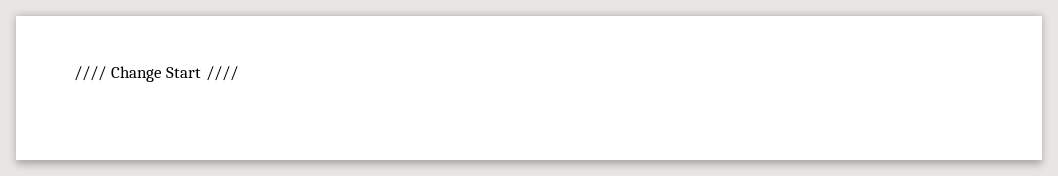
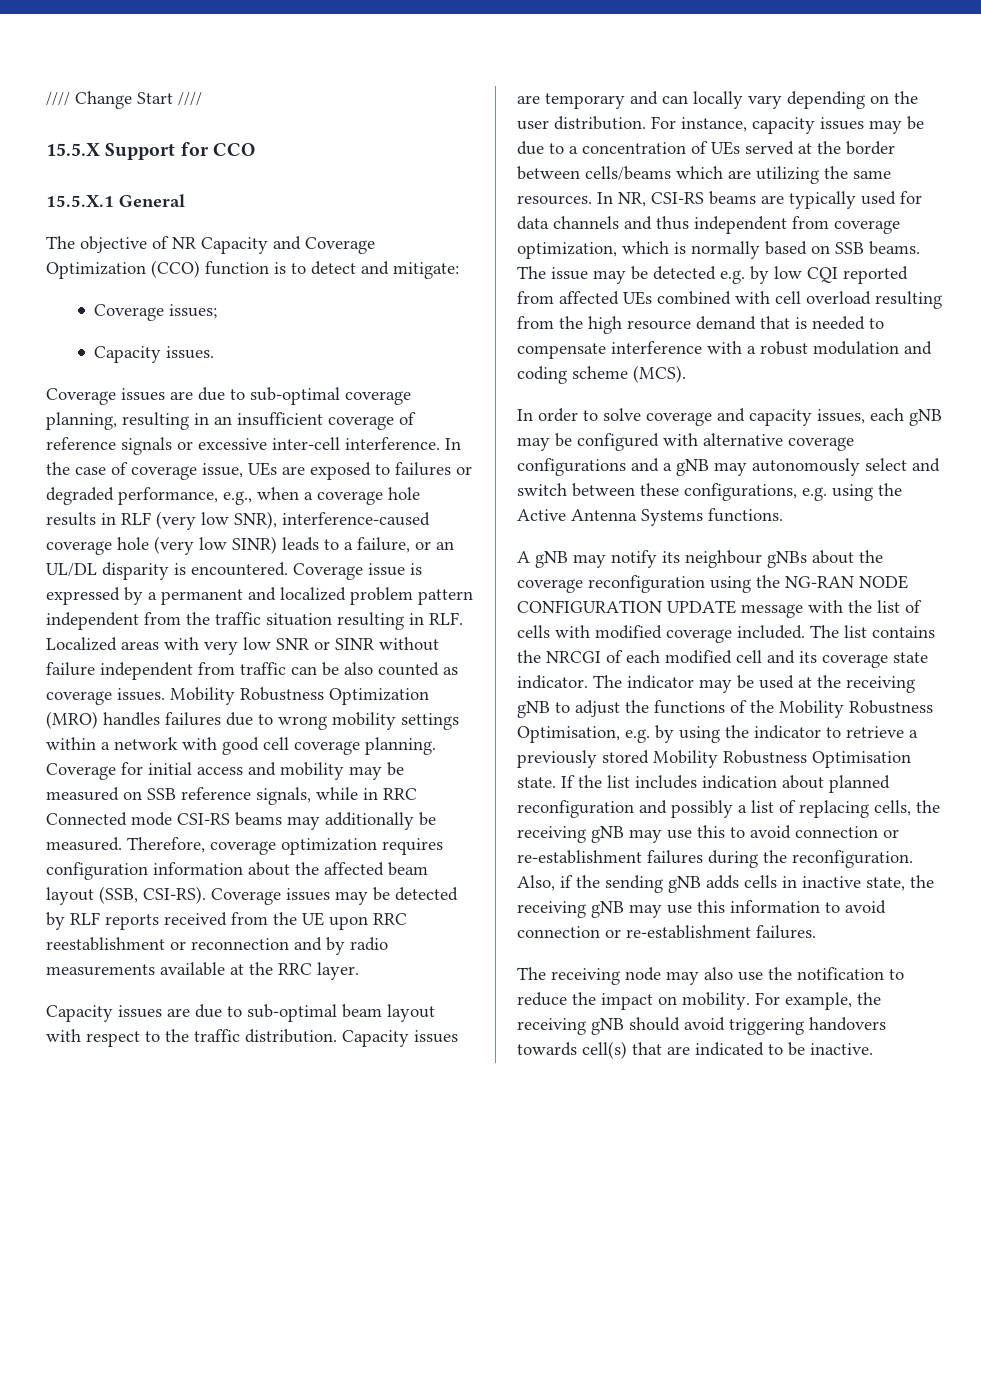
(238, 73) none -> [46,142,255,160] [46,194,185,207] [46,236,375,254] [46,260,459,279] [94,304,218,321] [94,346,215,363] [46,387,411,405] [46,412,416,430] [46,437,461,455] [46,462,472,480] [46,487,420,505] [46,511,430,530] [46,536,454,555] [46,562,422,580] [46,587,473,605] [46,612,463,630] [46,637,439,655] [46,662,458,680] [46,687,429,705] [46,711,459,730] [46,737,436,755] [46,762,404,780] [46,787,417,805] [46,812,436,830] [46,837,443,855] [46,862,428,880] [46,886,458,905] [46,912,407,930] [46,937,388,955] [46,962,359,980] [46,1004,435,1022] [46,1029,458,1047] [517,91,918,109] [517,116,924,134] [517,141,895,155] [517,166,891,184] [517,191,922,209] [517,216,900,234] [517,241,920,259] [517,266,908,284] [517,291,942,309] [517,316,884,334] [517,341,932,359] [517,365,686,384] [517,408,942,426] [517,433,854,451] [517,458,940,476] [517,483,902,501] [517,508,783,526] [517,550,883,568] [517,575,908,593] [517,600,922,618] [517,625,935,643] [517,650,928,668] [517,675,915,693] [517,700,933,718] [517,725,918,743] [517,750,911,768] [517,775,890,793] [517,800,940,818] [517,825,899,843] [517,850,913,868] [517,875,934,893] [517,900,886,918] [517,925,816,939] [517,967,904,985] [517,992,881,1010] [517,1017,886,1035] [517,1041,873,1059] // 15.5.X Support for CCO // 15.5.X.1 General // The objective of NR Capacity and Coverage Optimization (CCO) function is to detect and mitigate: // Coverage issues; // Capacity issues. // Coverage issues are due to sub-optimal coverage planning, resulting in an insufficient coverage of reference signals or excessive inter-cell interference. In the case of coverage issue, UEs are exposed to failures or degraded performance, e.g., when a coverage hole results in RLF (very low SNR), interference-caused coverage hole (very low SINR) leads to a failure, or an UL/DL disparity is encountered. Coverage issue is expressed by a permanent and localized problem pattern independent from the traffic situation resulting in RLF. Localized areas with very low SNR or SINR without failure independent from traffic can be also counted as coverage issues. Mobility Robustness Optimization (MRO) handles failures due to wrong mobility settings within a network with good cell coverage planning. Coverage for initial access and mobility may be measured on SSB reference signals, while in RRC Connected mode CSI-RS beams may additionally be measured. Therefore, coverage optimization requires configuration information about the affected beam layout (SSB, CSI-RS). Coverage issues may be detected by RLF reports received from the UE upon RRC reestablishment or reconnection and by radio measurements available at the RRC layer. // Capacity issues are due to sub-optimal beam layout with respect to the traffic distribution. Capacity issues are temporary and can locally vary depending on the user distribution. For instance, capacity issues may be due to a concentration of UEs served at the border between cells/beams which are utilizing the same resources. In NR, CSI-RS beams are typically used for data channels and thus independent from coverage optimization, which is normally based on SSB beams. The issue may be detected e.g. by low CQI reported from affected UEs combined with cell overload resulting from the high resource demand that is needed to compensate interference with a robust modulation and coding scheme (MCS). // In order to solve coverage and capacity issues, each gNB may be configured with alternative coverage configurations and a gNB may autonomously select and switch between these configurations, e.g. using the Active Antenna Systems functions. // A gNB may notify its neighbour gNBs about the coverage reconfiguration using the NG-RAN NODE CONFIGURATION UPDATE message with the list of cells with modified coverage included. The list contains the NRCGI of each modified cell and its coverage state indicator. The indicator may be used at the receiving gNB to adjust the functions of the Mobility Robustness Optimisation, e.g. by using the indicator to retrieve a previously stored Mobility Robustness Optimisation state. If the list includes indication about planned reconfiguration and possibly a list of replacing cells, the receiving gNB may use this to avoid connection or re-establishment failures during the reconfiguration. Also, if the sending gNB adds cells in inactive state, the receiving gNB may use this information to avoid connection or re-establishment failures. // The receiving node may also use the notification to reduce the impact on mobility. For example, the receiving gNB should avoid triggering handovers towards cell(s) that are indicated to be inactive.

